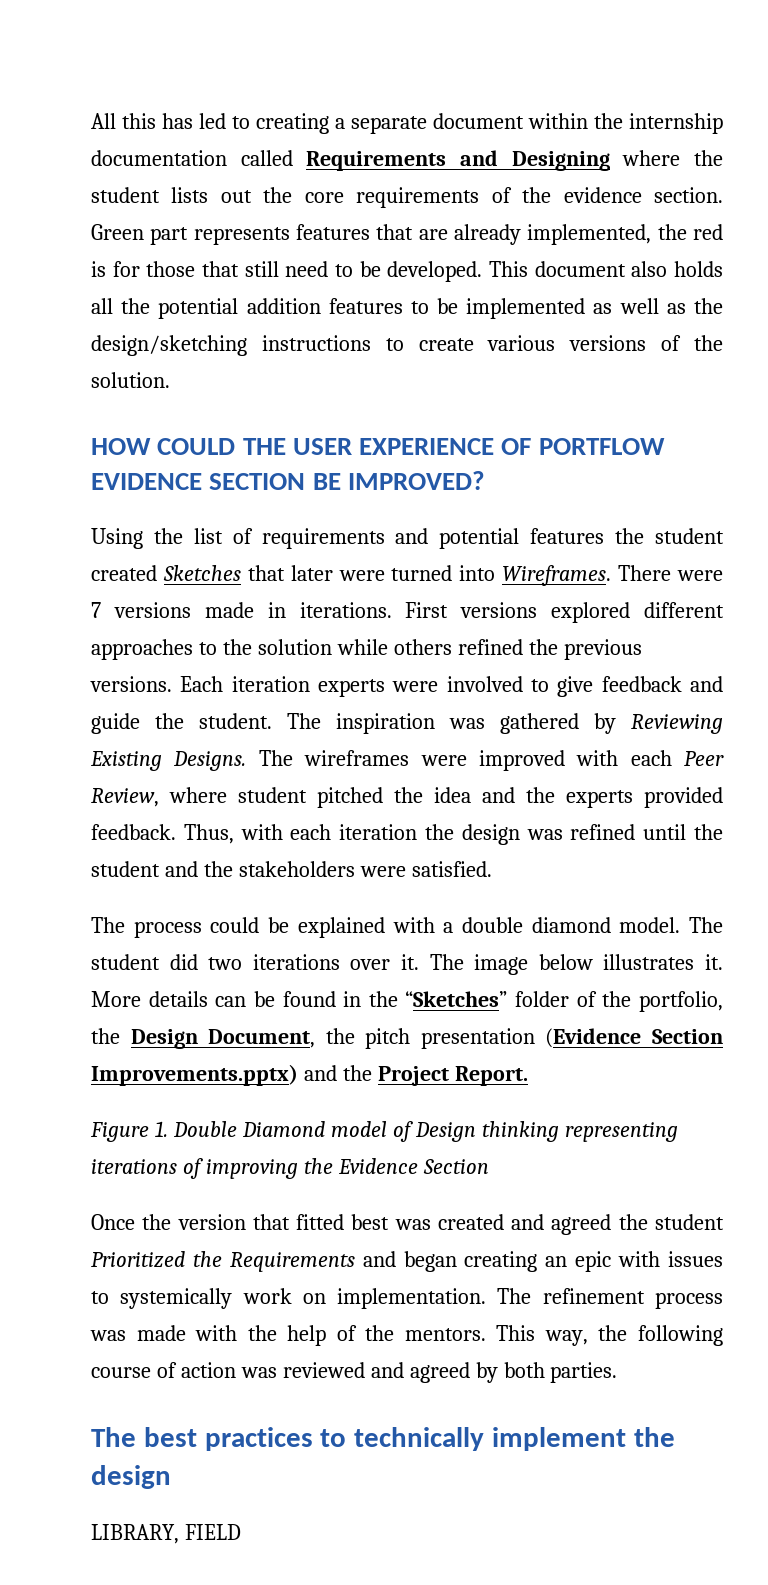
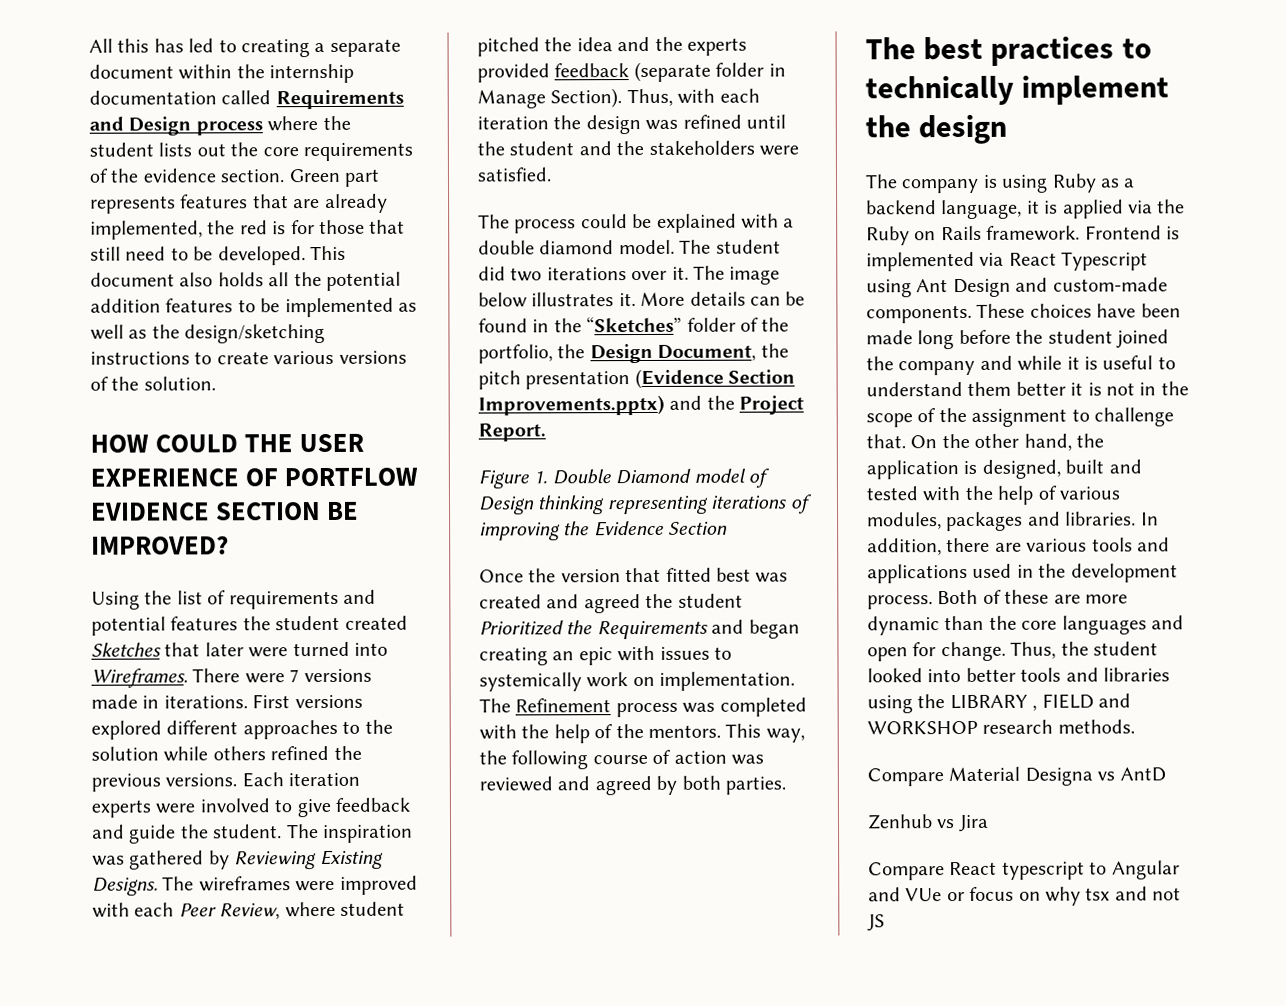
[511,151,610,171] Designing -> [128,116,263,136] Design process
[91,824,176,840] feedback. -> [554,61,786,83] [477,88,623,109] feedback (separate folder in Manage Section).
[542,1288,645,1304] refinement -> [515,698,612,713] Refinement
[136,1325,186,1341] made -> [719,697,807,717] completed
[91,1524,241,1544] LIBRARY, FIELD -> [865,173,1136,194] [866,199,1186,220] [866,225,1180,246] [866,251,1149,272] [866,277,1168,298] [866,303,1181,324] [866,329,1169,350] [866,355,1176,376] [866,381,1189,397] [866,407,1174,428] [866,433,1104,451] [866,459,1142,480] [866,485,1120,505] [867,511,1159,532] [867,537,1170,556] [867,563,1178,584] [867,589,1128,610] [867,615,1184,636] [867,641,1158,662] [867,667,1170,683] [867,693,1131,714] [867,719,1135,735] [867,766,1166,787] [867,814,989,833] [868,860,1180,881] [868,886,1182,906] [867,914,885,932] The company is using Ruby as a backend language, it is applied via the Ruby on Rails framework. Frontend is implemented via React Typescript using Ant Design and custom-made components. These choices have been made long before the student joined the company and while it is useful to understand them better it is not in the scope of the assignment to challenge that. On the other hand, the application is designed, built and tested with the help of various modules, packages and libraries. In addition, there are various tools and applications used in the development process. Both of these are more dynamic than the core languages and open for change. Thus, the student looked into better tools and libraries using the LIBRARY , FIELD and WORKSHOP research methods. // Compare Material Designa vs AntD // Zenhub vs Jira // Compare React typescript to Angular and VUe or focus on why tsx and not JS

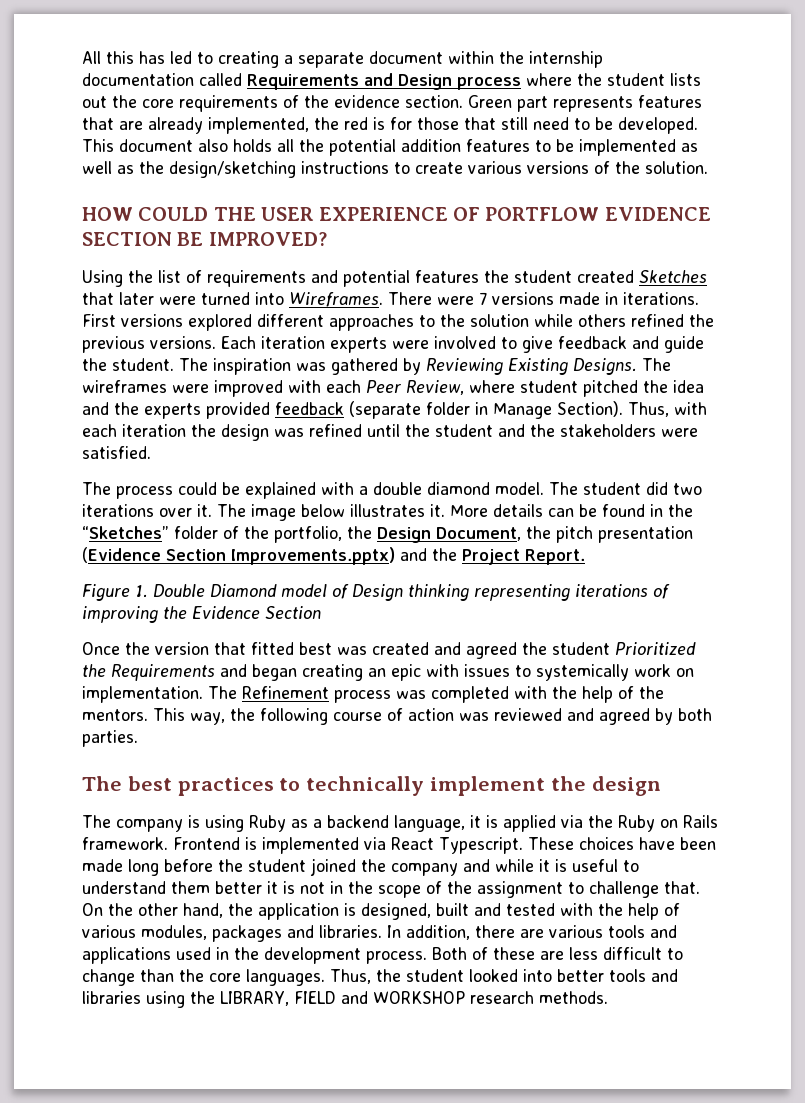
[1061,251,1149,271] [866,277,1168,298] [866,304,972,324] Typescript using Ant Design and custom-made components. -> [439,837,523,854] Typescript.
[1085,594,1128,604] [867,615,1184,636] [867,641,1006,662] more dynamic than the core languages and open for change. -> [569,947,683,960] [82,969,325,986] less difficult to change than the core languages.
[949,694,1038,711] LIBRARY , -> [220,991,289,1006] LIBRARY,
[867,766,1166,787] [867,814,989,833] [868,860,1180,881] [868,886,1182,906] [867,914,885,932] // Compare Material Designa vs AntD // Zenhub vs Jira // Compare React typescript to Angular and VUe or focus on why tsx and not JS -> (608, 997) none

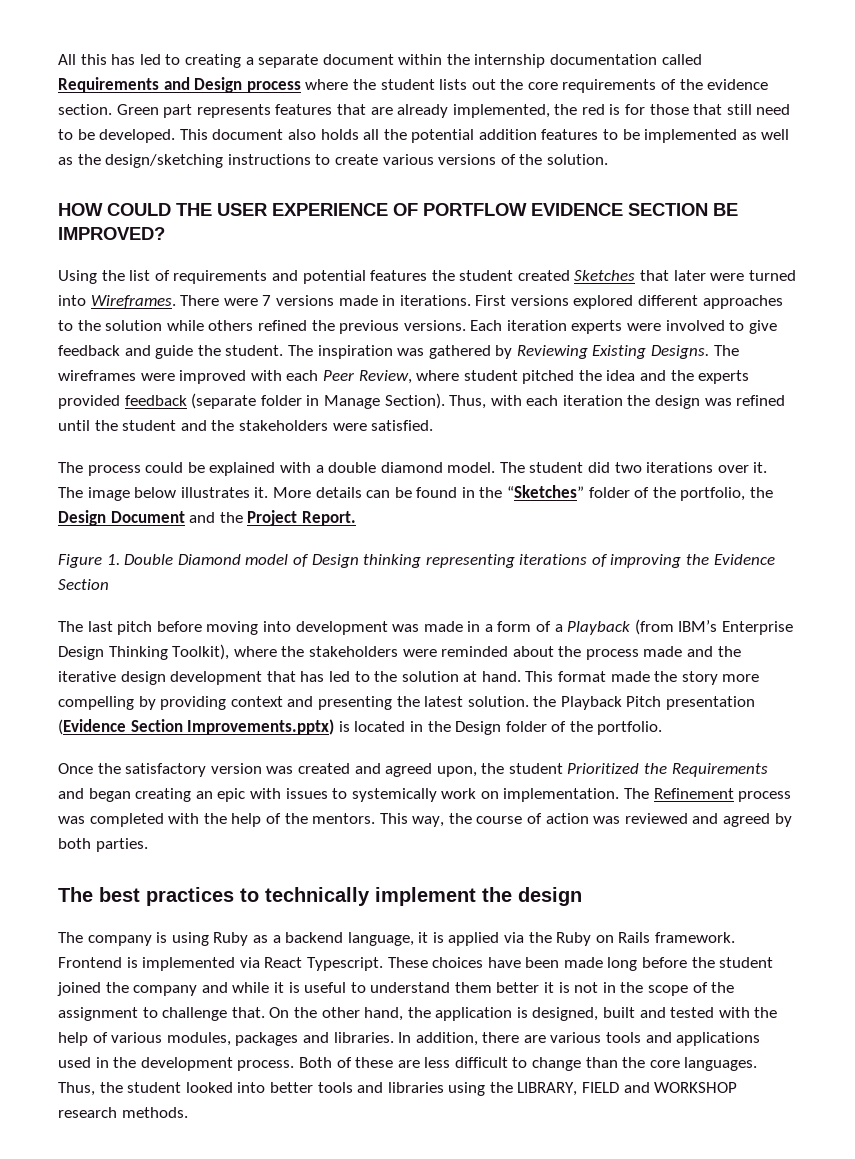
[436,526,693,543] [82,547,395,565] Document, the pitch presentation (Evidence Section Improvements.pptx) -> [110,511,185,523] Document
[82,642,332,655] Once the version that fitted best -> [58,619,794,635] [58,644,741,660] [58,671,760,685] [58,696,756,710] [58,719,663,735] [58,763,262,777] The last pitch before moving into development was made in a form of a Playback (from IBM’s Enterprise Design Thinking Toolkit), where the stakeholders were reminded about the process made and the iterative design development that has led to the solution at hand. This format made the story more compelling by providing context and presenting the latest solution. the Playback Pitch presentation (Evidence Section Improvements.pptx) is located in the Design folder of the portfolio. // Once the satisfactory version
(517, 650) none -> [436,766,477,777] upon,
[260,708,328,725] following -> (472, 818) none

